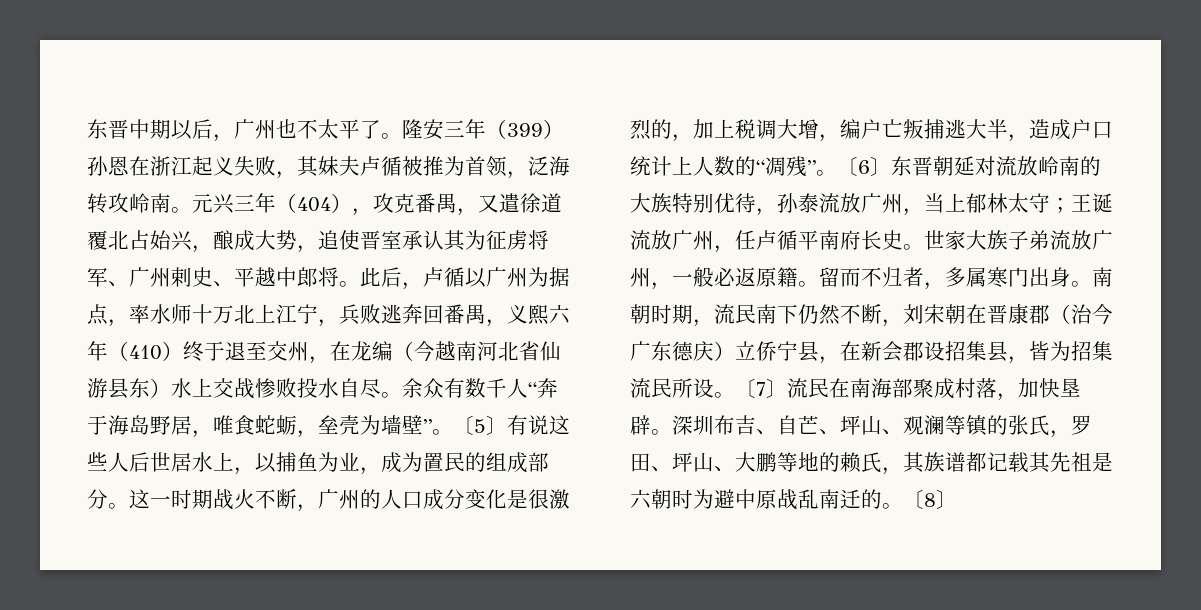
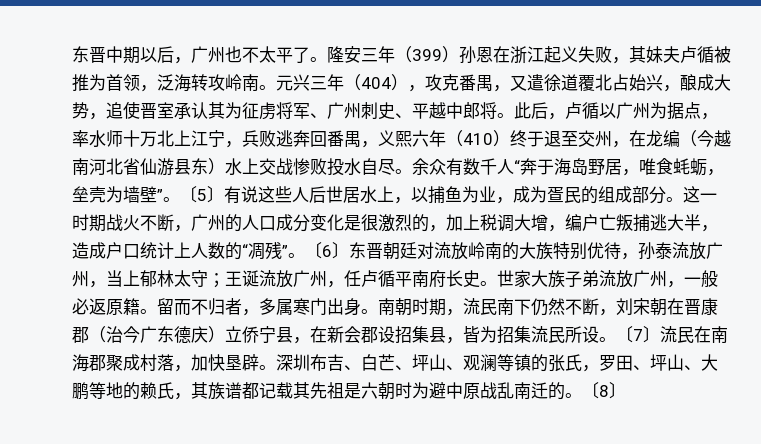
[171,267,192,287] 剌 -> [361,102,378,120] 刺
[255,415,276,434] 蛇 -> [673,158,690,175] 蚝
[423,452,444,472] 置 -> [547,186,564,203] 疍
[954,156,975,176] 延 -> [400,242,417,259] 廷
[892,378,913,398] 部 -> [89,354,106,371] 郡
[777,415,798,435] 自 -> [361,354,378,371] 白

